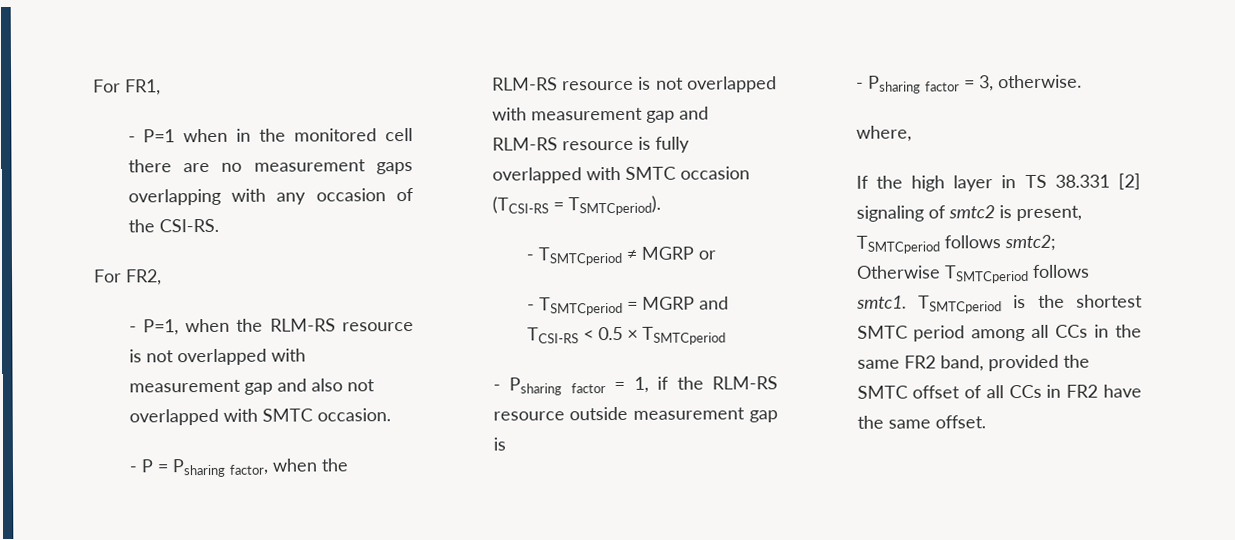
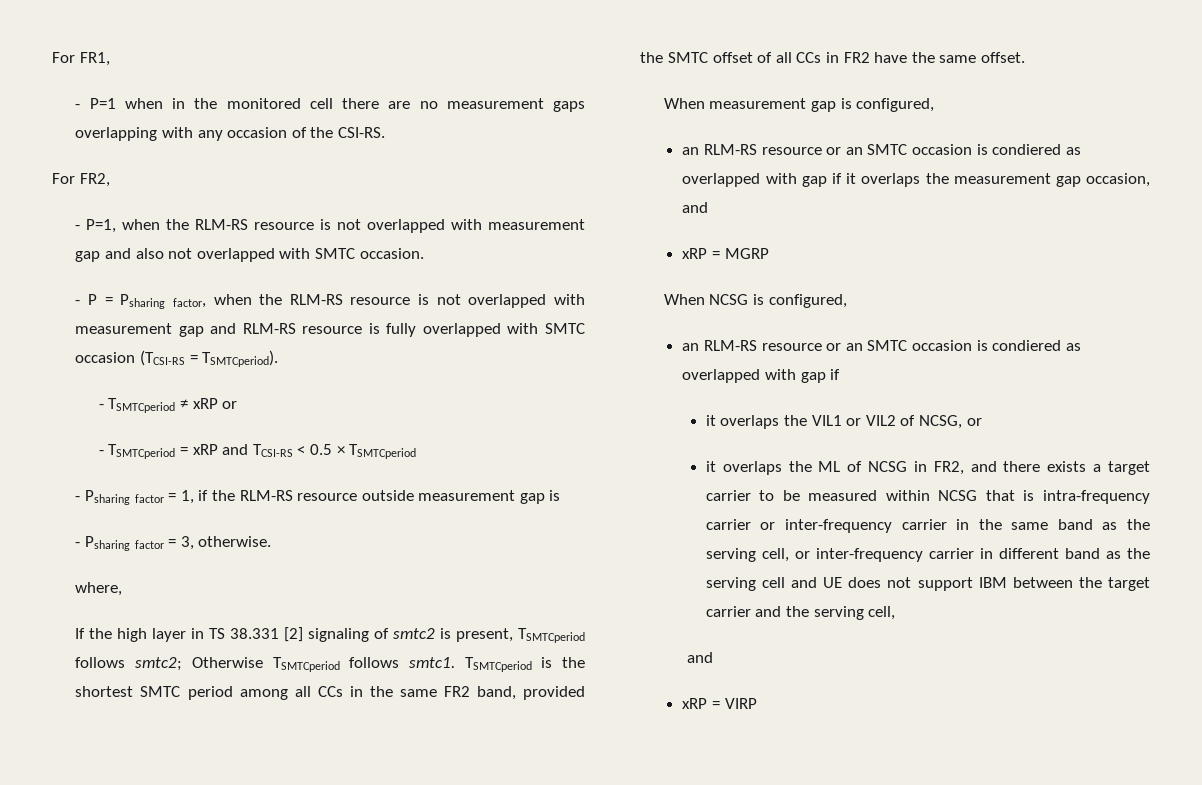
[641,246,695,260] MGRP -> [192,398,218,409] xRP
[642,296,696,310] MGRP -> [192,444,218,455] xRP
(986, 422) none -> [663,98,935,112] [682,144,1081,155] [682,173,1150,187] [682,202,709,213] [682,248,769,259] [663,294,847,308] [682,340,1081,351] [682,369,841,383] [705,415,982,429] [705,461,1150,475] [705,490,1150,504] [705,519,1150,533] [705,548,1150,562] [705,577,1150,591] [705,606,896,620] [687,652,714,663] [682,698,757,709] // When measurement gap is configured, // an RLM-RS resource or an SMTC occasion is condiered as overlapped with gap if it overlaps the measurement gap occasion, and // xRP = MGRP // When NCSG is configured, // an RLM-RS resource or an SMTC occasion is condiered as overlapped with gap if // it overlaps the VIL1 or VIL2 of NCSG, or // it overlaps the ML of NCSG in FR2, and there exists a target carrier to be measured within NCSG that is intra-frequency carrier or inter-frequency carrier in the same band as the serving cell, or inter-frequency carrier in different band as the serving cell and UE does not support IBM between the target carrier and the serving cell, // and // xRP = VIRP

